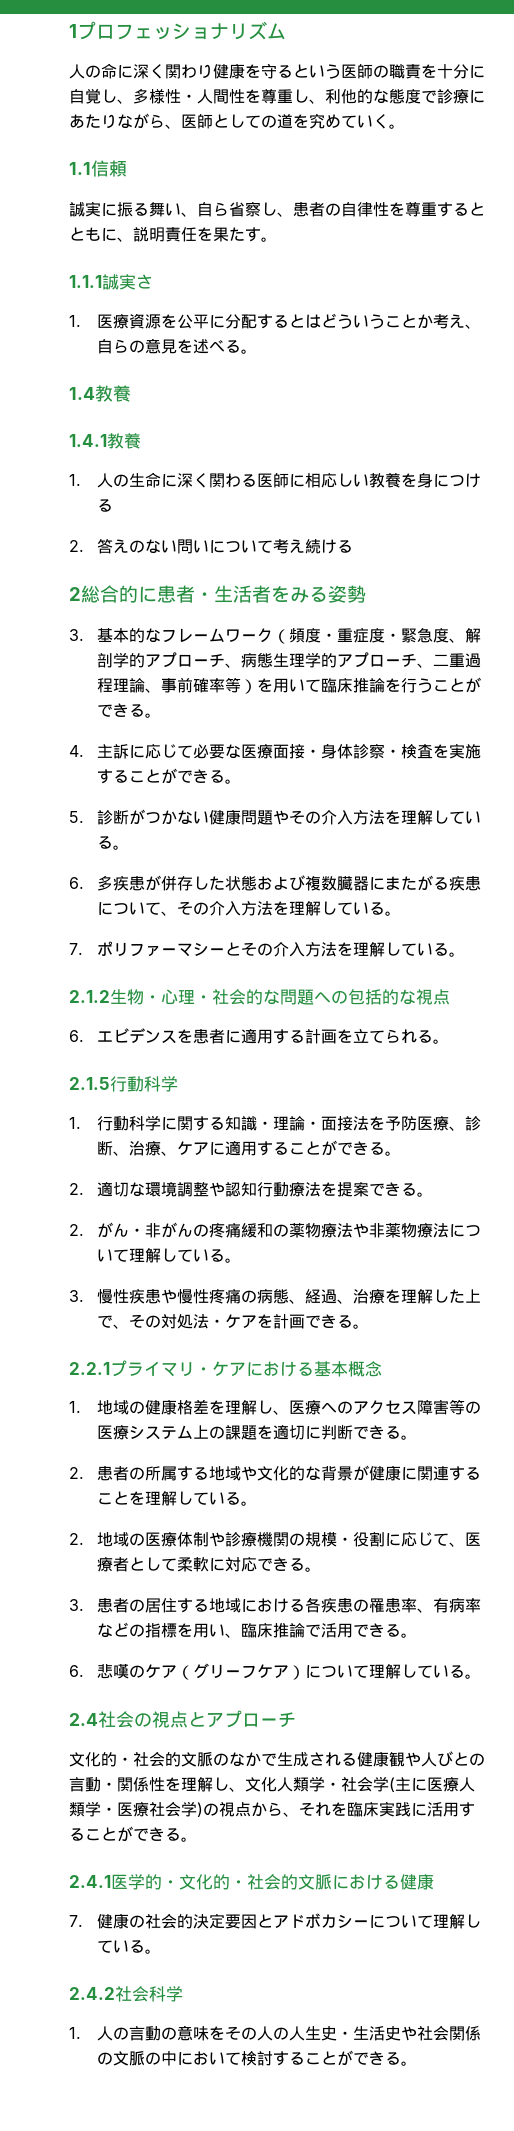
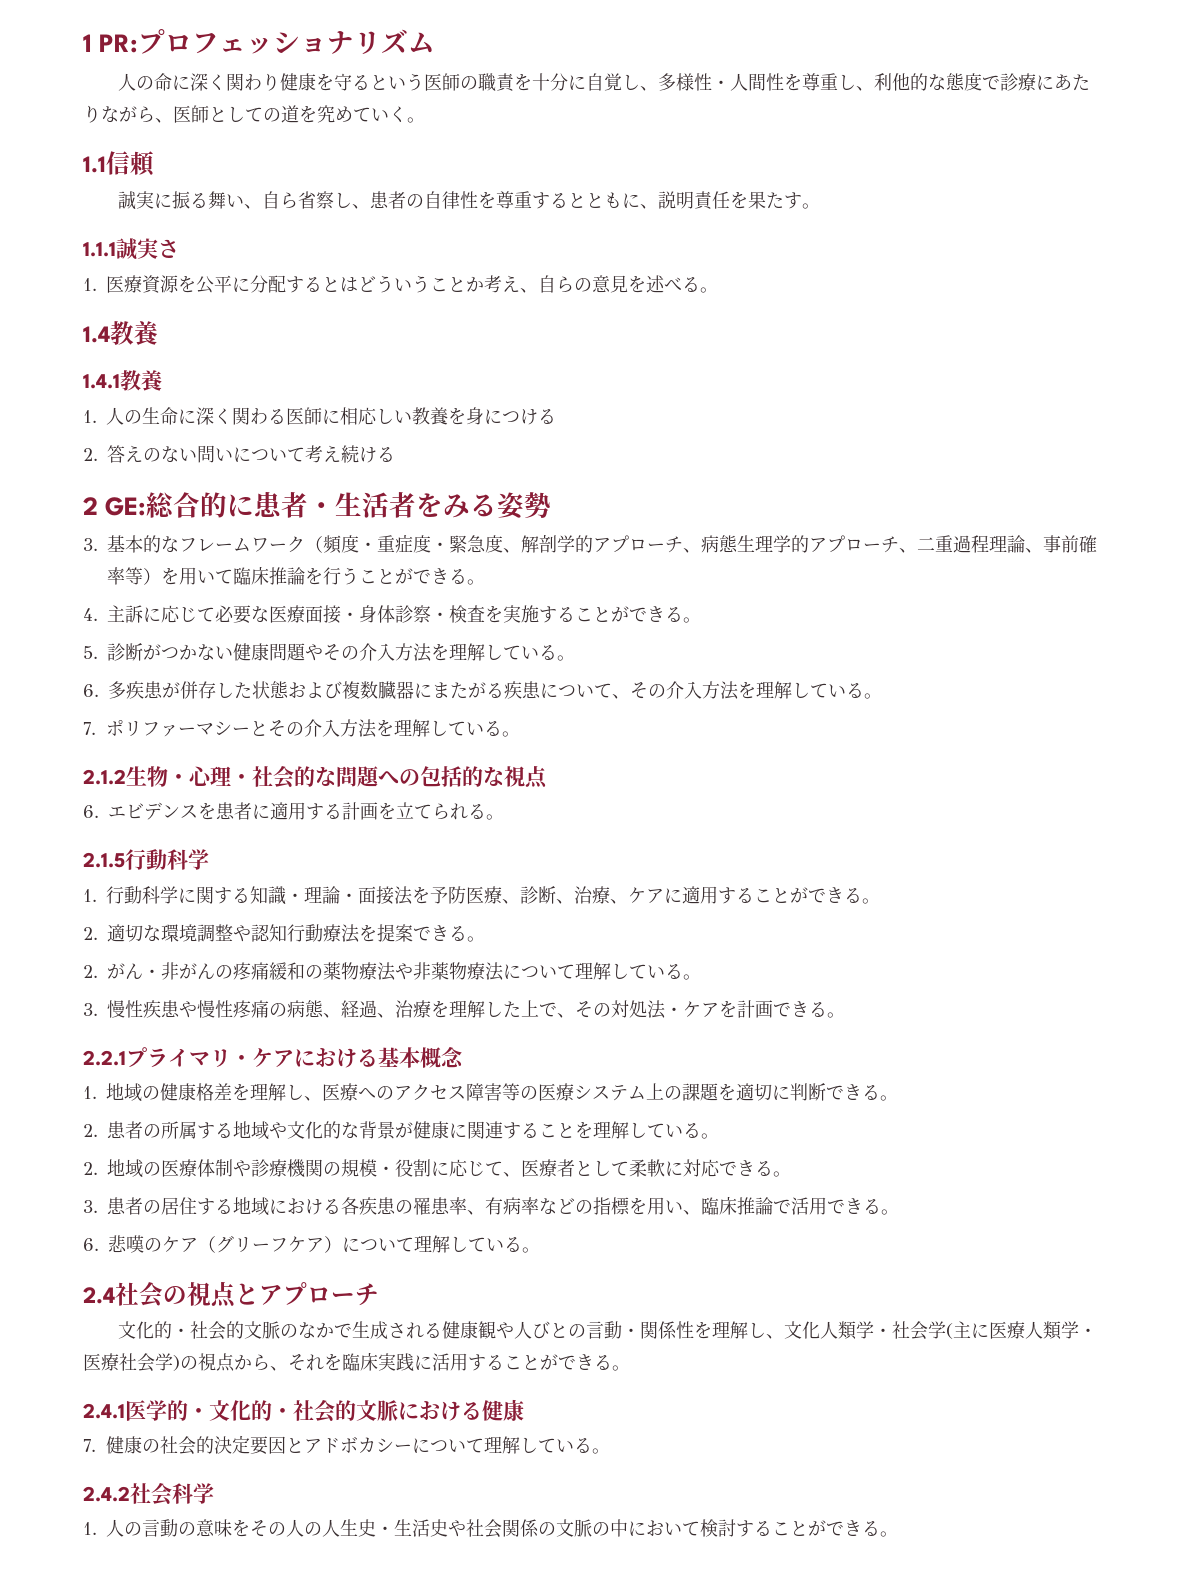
(77, 31) none -> [99,34,139,53] PR:
(81, 594) none -> [105,497,147,516] GE:

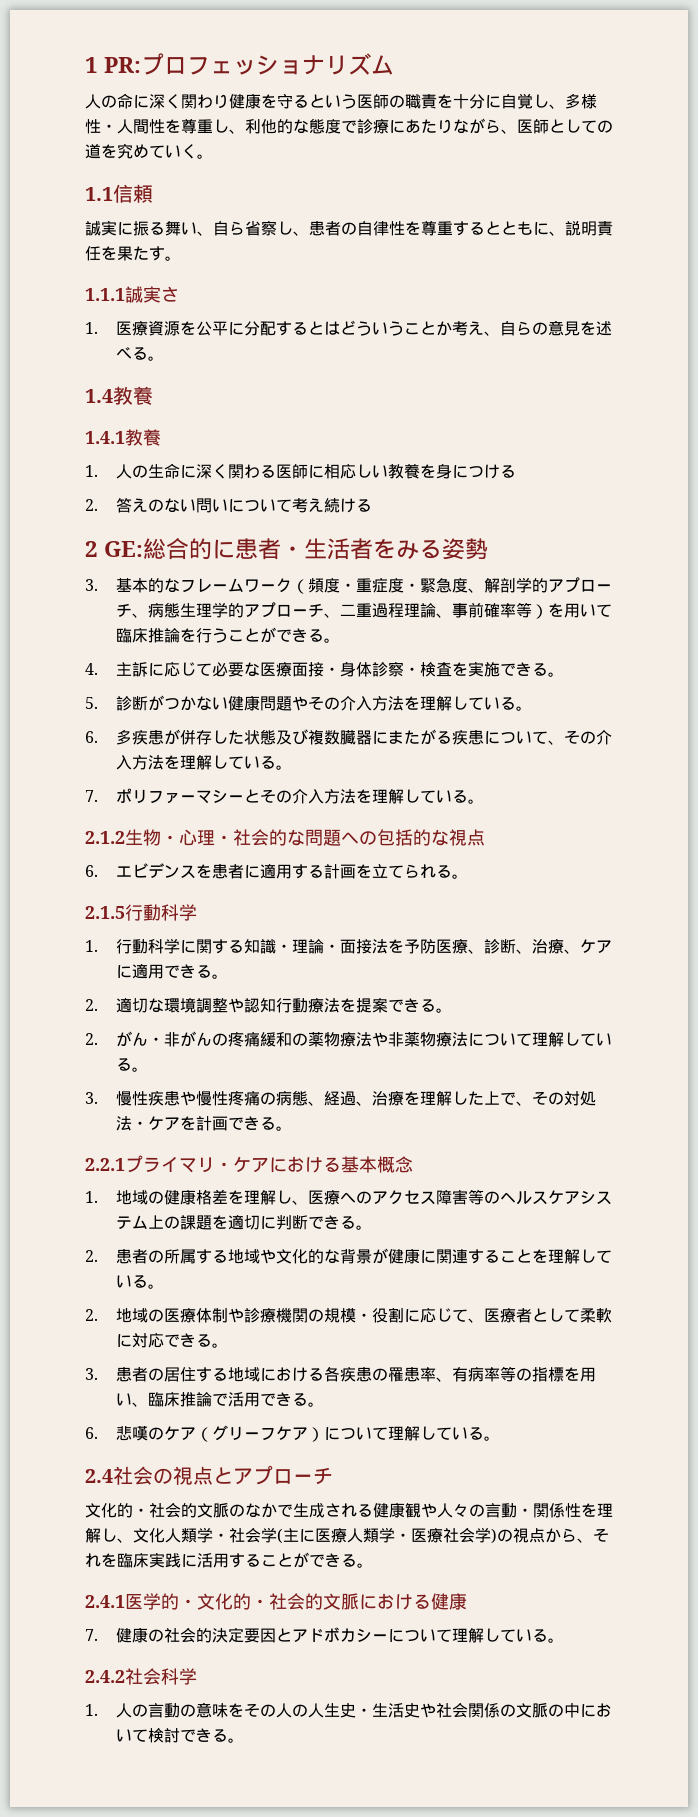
[539,606,629,623] することが -> (500, 669) none
[288,682,324,698] およ -> [275,730,292,745] 及
[718,887,809,904] することが -> (164, 971) none
[538,1083,575,1101] 医療 -> [499,1190,580,1205] ヘルスケア
[539,1198,575,1215] など -> [499,1366,516,1382] 等
[532,1321,569,1339] びと -> [453,1503,469,1517] 々
[736,1520,827,1537] することが -> (180, 1735) none

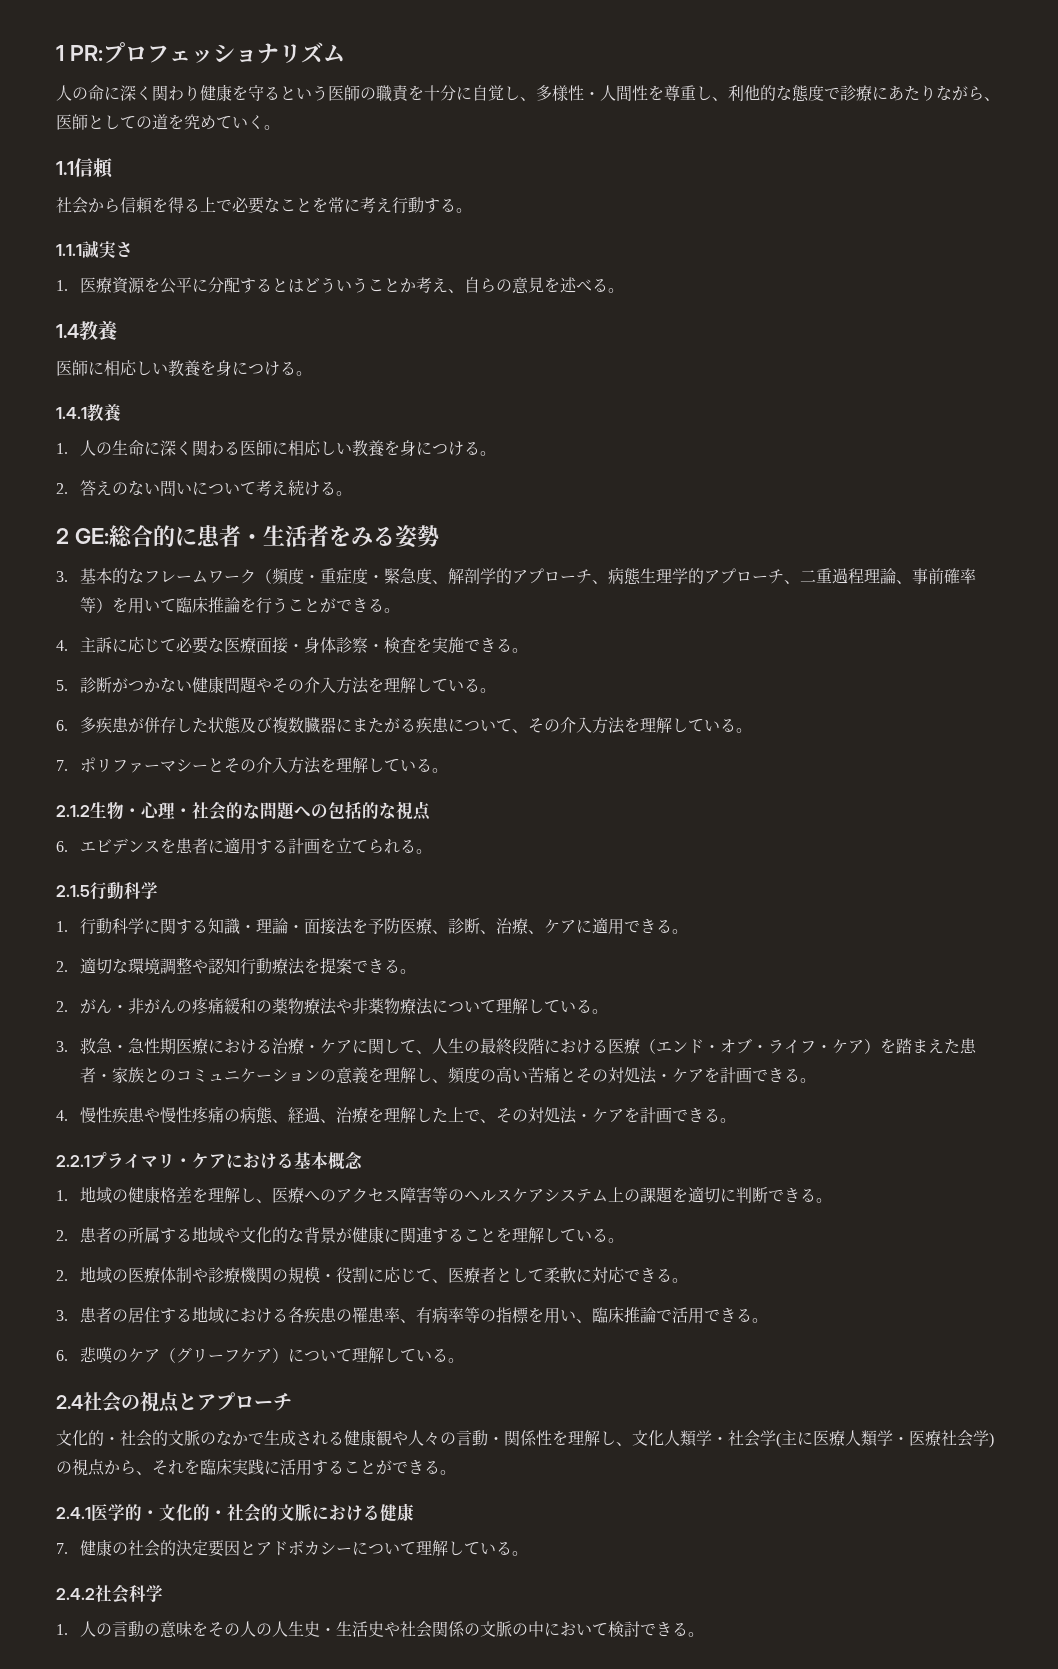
[85,220,613,236] [85,246,165,261] 誠実に振る舞い、自ら省察し、患者の自律性を尊重するとともに、説明責任を果たす -> [56,197,456,214] 社会から信頼を得る上で必要なことを常に考え行動する
(153, 395) none -> [56,360,312,377] // 医師に相応しい教養を身につける。
(516, 471) none -> [479,451,496,456] 。
(372, 505) none -> [335,491,352,496] 。
(98, 1098) none -> [79,1038,977,1055] [79,1066,816,1084] [56,1110,68,1121] 救急・急性期医療における治療・ケアに関して、人生の最終段階における医療（エンド・オブ・ライフ・ケア）を踏まえた患者・家族とのコミュニケーションの意義を理解し、頻度の高い苦痛とその対処法・ケアを計画できる。 // 4.

